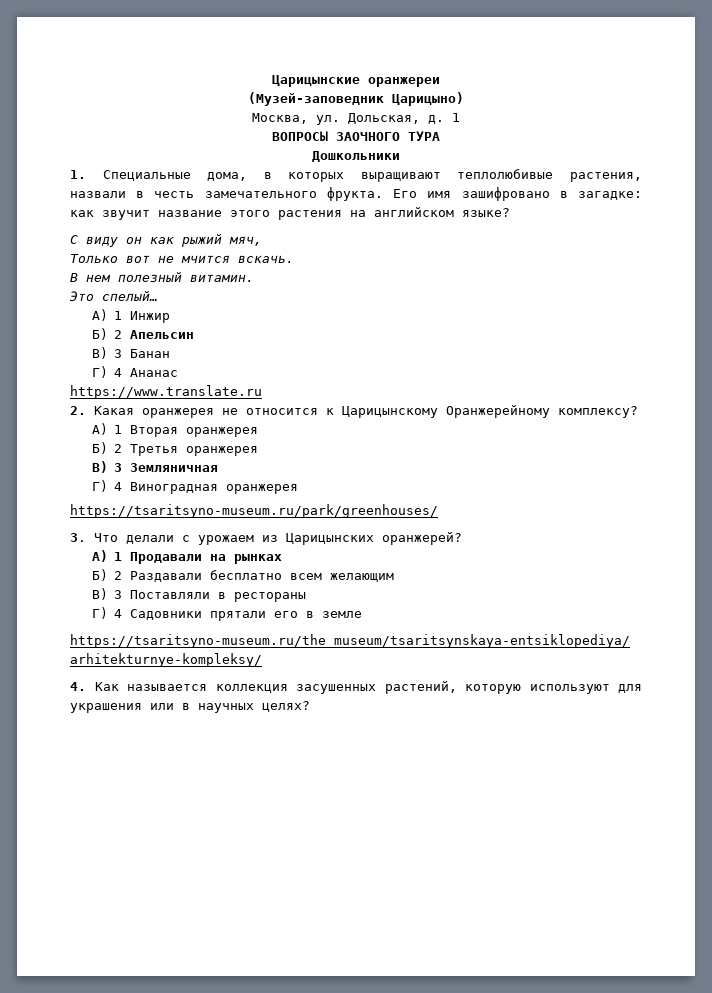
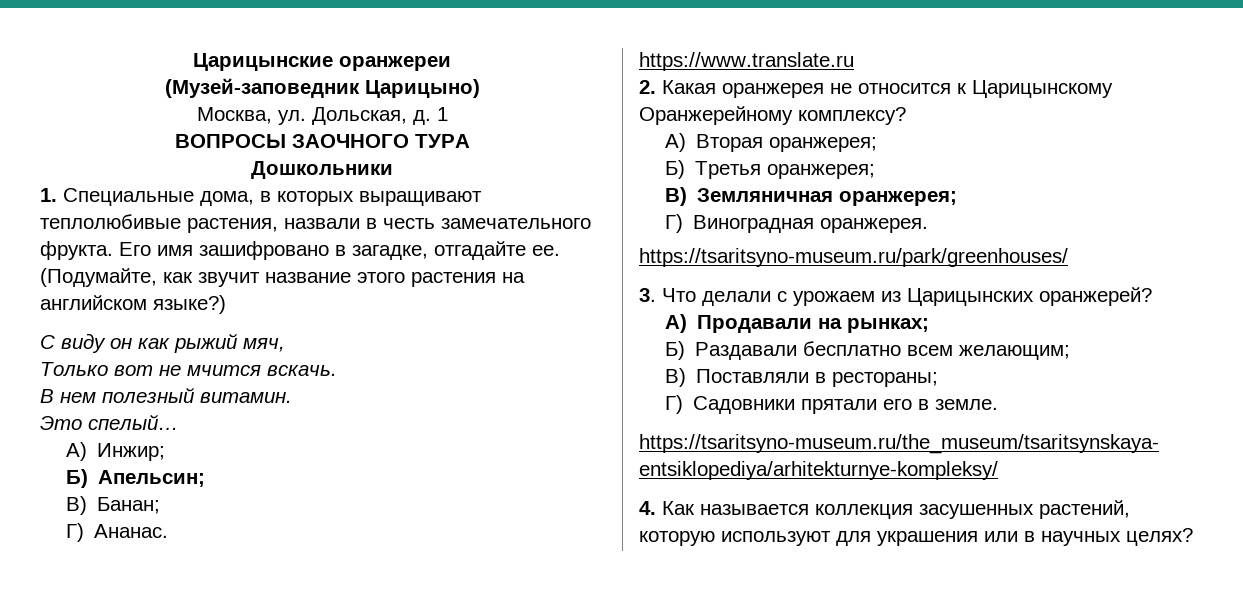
[578,191,642,200] загадке: -> [352,241,560,260] [40,268,157,287] загадке, отгадайте ее. (Подумайте,
[462,208,510,217] языке? -> [153,295,226,314] языке?)
[114,311,171,323] [91,328,195,340] [91,347,171,359] [91,366,179,378] 1 Инжир // Б) 2 Апельсин // В) 3 Банан // Г) 4 Ананас -> [97,443,166,461] [66,469,206,488] [66,496,161,515] [66,523,169,542] Инжир; // Б) Апельсин; // В) Банан; // Г) Ананас.
[114,425,259,437] [91,442,259,456] [91,461,123,473] 1 Вторая оранжерея // Б) 2 Третья оранжерея // В) 3 -> [696,134,878,152] [665,160,876,179] [665,187,688,206] Вторая оранжерея; // Б) Третья оранжерея; // В)
[91,480,299,494] // Г) 4 Виноградная оранжерея -> [839,191,958,206] [665,214,929,233] оранжерея; // Г) Виноградная оранжерея.
[114,552,123,561] 1 -> (688, 323) none
[234,553,283,564] [91,569,123,581] рынках // Б) 2 -> [847,318,930,333] [665,341,686,360] рынках; // Б)
[330,573,395,582] [91,588,123,600] желающим // В) 3 -> [959,345,1071,360] [665,368,687,387] желающим; // В)
[234,592,307,602] [91,607,123,619] рестораны // Г) 4 -> [832,372,939,387] [665,395,684,414] рестораны; // Г)
[322,611,363,618] земле -> [935,399,999,410] земле.

